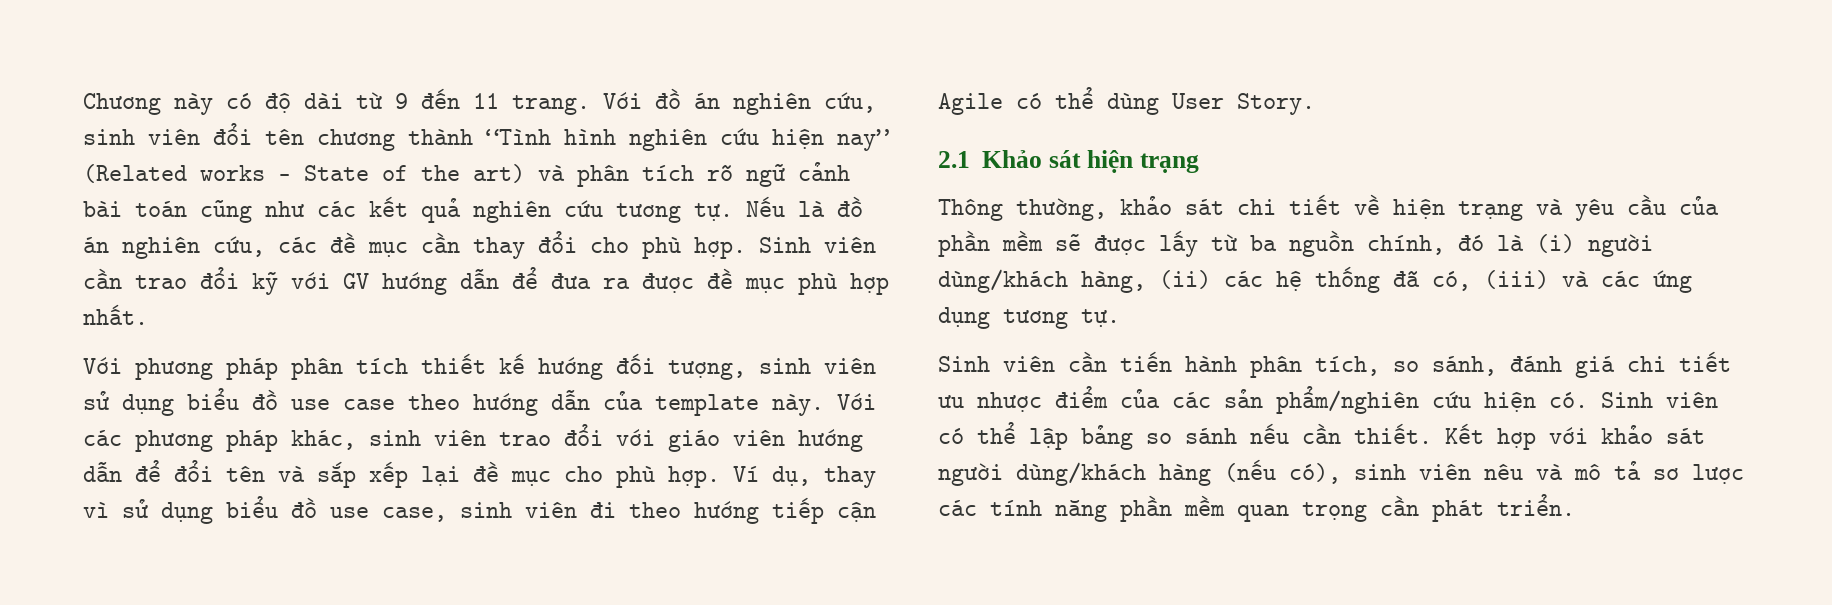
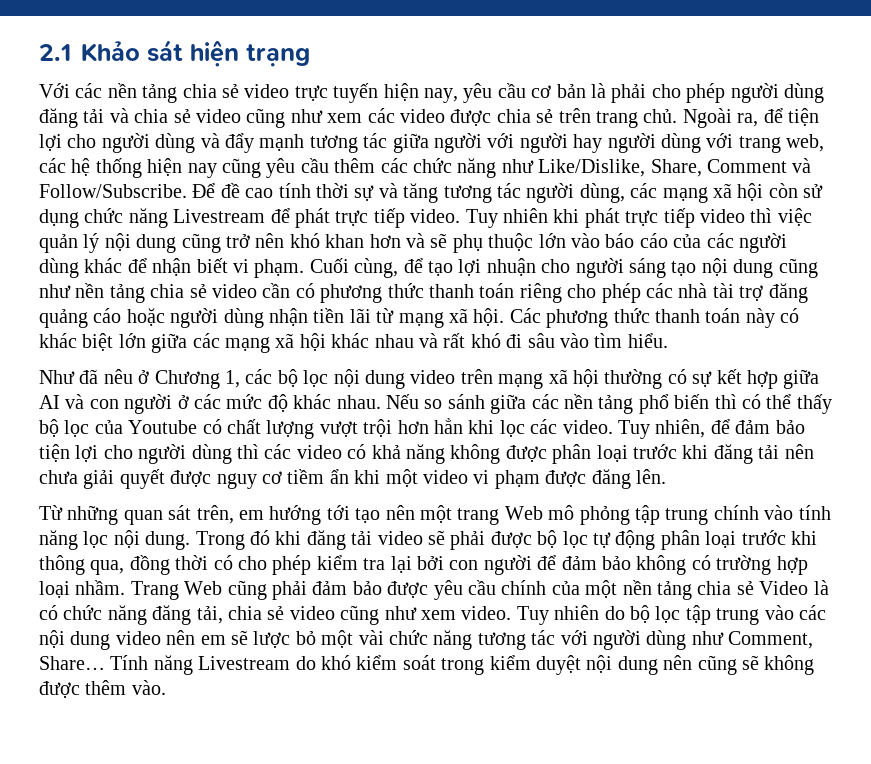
[83,88,876,115] [83,123,889,151] [83,162,850,187] [83,196,863,223] [83,231,876,259] [83,267,889,295] [83,304,148,325] [83,353,876,380] [83,388,876,416] [83,424,863,452] [83,460,876,488] [83,496,876,524] [938,87,1315,115] Chương này có độ dài từ 9 đến 11 trang. Với đồ án nghiên cứu, sinh viên đổi tên chương thành “Tình hình nghiên cứu hiện nay” (Related works – State of the art) và phân tích rõ ngữ cảnh bài toán cũng như các kết quả nghiên cứu tương tự. Nếu là đồ án nghiên cứu, các đề mục cần thay đổi cho phù hợp. Sinh viên cần trao đổi kỹ với GV hướng dẫn để đưa ra được đề mục phù hợp nhất. // Với phương pháp phân tích thiết kế hướng đối tượng, sinh viên sử dụng biểu đồ use case theo hướng dẫn của template này. Với các phương pháp khác, sinh viên trao đổi với giáo viên hướng dẫn để đổi tên và sắp xếp lại đề mục cho phù hợp. Ví dụ, thay vì sử dụng biểu đồ use case, sinh viên đi theo hướng tiếp cận Agile có thể dùng User Story. // -> (39, 52) none
[938,194,1719,221] [938,230,1653,257] [938,266,1692,293] [938,307,1120,329] [938,351,1731,378] [938,386,1718,414] [938,422,1705,450] [938,459,1744,486] [938,494,1575,522] Thông thường, khảo sát chi tiết về hiện trạng và yêu cầu của phần mềm sẽ được lấy từ ba nguồn chính, đó là (i) người dùng/khách hàng, (ii) các hệ thống đã có, (iii) và các ứng dụng tương tự. // Sinh viên cần tiến hành phân tích, so sánh, đánh giá chi tiết ưu nhược điểm của các sản phẩm/nghiên cứu hiện có. Sinh viên có thể lập bảng so sánh nếu cần thiết. Kết hợp với khảo sát người dùng/khách hàng (nếu có), sinh viên nêu và mô tả sơ lược các tính năng phần mềm quan trọng cần phát triển. -> [39,83,824,103] [39,108,819,128] [39,133,825,153] [39,158,812,178] [39,183,824,203] [39,208,812,228] [39,233,787,253] [39,258,818,278] [39,283,808,303] [39,308,800,328] [39,333,668,353] [39,369,820,389] [39,394,832,414] [39,418,805,439] [39,444,814,464] [39,469,666,489] [39,505,831,525] [39,530,817,550] [39,555,808,575] [39,580,829,600] [39,605,826,625] [39,630,814,650] [39,655,815,675] [39,680,166,698] Với các nền tảng chia sẻ video trực tuyến hiện nay, yêu cầu cơ bản là phải cho phép người dùng đăng tải và chia sẻ video cũng như xem các video được chia sẻ trên trang chủ. Ngoài ra, để tiện lợi cho người dùng và đẩy mạnh tương tác giữa người với người hay người dùng với trang web, các hệ thống hiện nay cũng yêu cầu thêm các chức năng như Like/Dislike, Share, Comment và Follow/Subscribe. Để đề cao tính thời sự và tăng tương tác người dùng, các mạng xã hội còn sử dụng chức năng Livestream để phát trực tiếp video. Tuy nhiên khi phát trực tiếp video thì việc quản lý nội dung cũng trở nên khó khan hơn và sẽ phụ thuộc lớn vào báo cáo của các người dùng khác để nhận biết vi phạm. Cuối cùng, để tạo lợi nhuận cho người sáng tạo nội dung cũng như nền tảng chia sẻ video cần có phương thức thanh toán riêng cho phép các nhà tài trợ đăng quảng cáo hoặc người dùng nhận tiền lãi từ mạng xã hội. Các phương thức thanh toán này có khác biệt lớn giữa các mạng xã hội khác nhau và rất khó đi sâu vào tìm hiểu. // Như đã nêu ở Chương 1, các bộ lọc nội dung video trên mạng xã hội thường có sự kết hợp giữa AI và con người ở các mức độ khác nhau. Nếu so sánh giữa các nền tảng phổ biến thì có thể thấy bộ lọc của Youtube có chất lượng vượt trội hơn hẳn khi lọc các video. Tuy nhiên, để đảm bảo tiện lợi cho người dùng thì các video có khả năng không được phân loại trước khi đăng tải nên chưa giải quyết được nguy cơ tiềm ẩn khi một video vi phạm được đăng lên. // Từ những quan sát trên, em hướng tới tạo nên một trang Web mô phỏng tập trung chính vào tính năng lọc nội dung. Trong đó khi đăng tải video sẽ phải được bộ lọc tự động phân loại trước khi thông qua, đồng thời có cho phép kiểm tra lại bởi con người để đảm bảo không có trường hợp loại nhầm. Trang Web cũng phải đảm bảo được yêu cầu chính của một nền tảng chia sẻ Video là có chức năng đăng tải, chia sẻ video cũng như xem video. Tuy nhiên do bộ lọc tập trung vào các nội dung video nên em sẽ lược bỏ một vài chức năng tương tác với người dùng như Comment, Share… Tính năng Livestream do khó kiểm soát trong kiểm duyệt nội dung nên cũng sẽ không được thêm vào.

